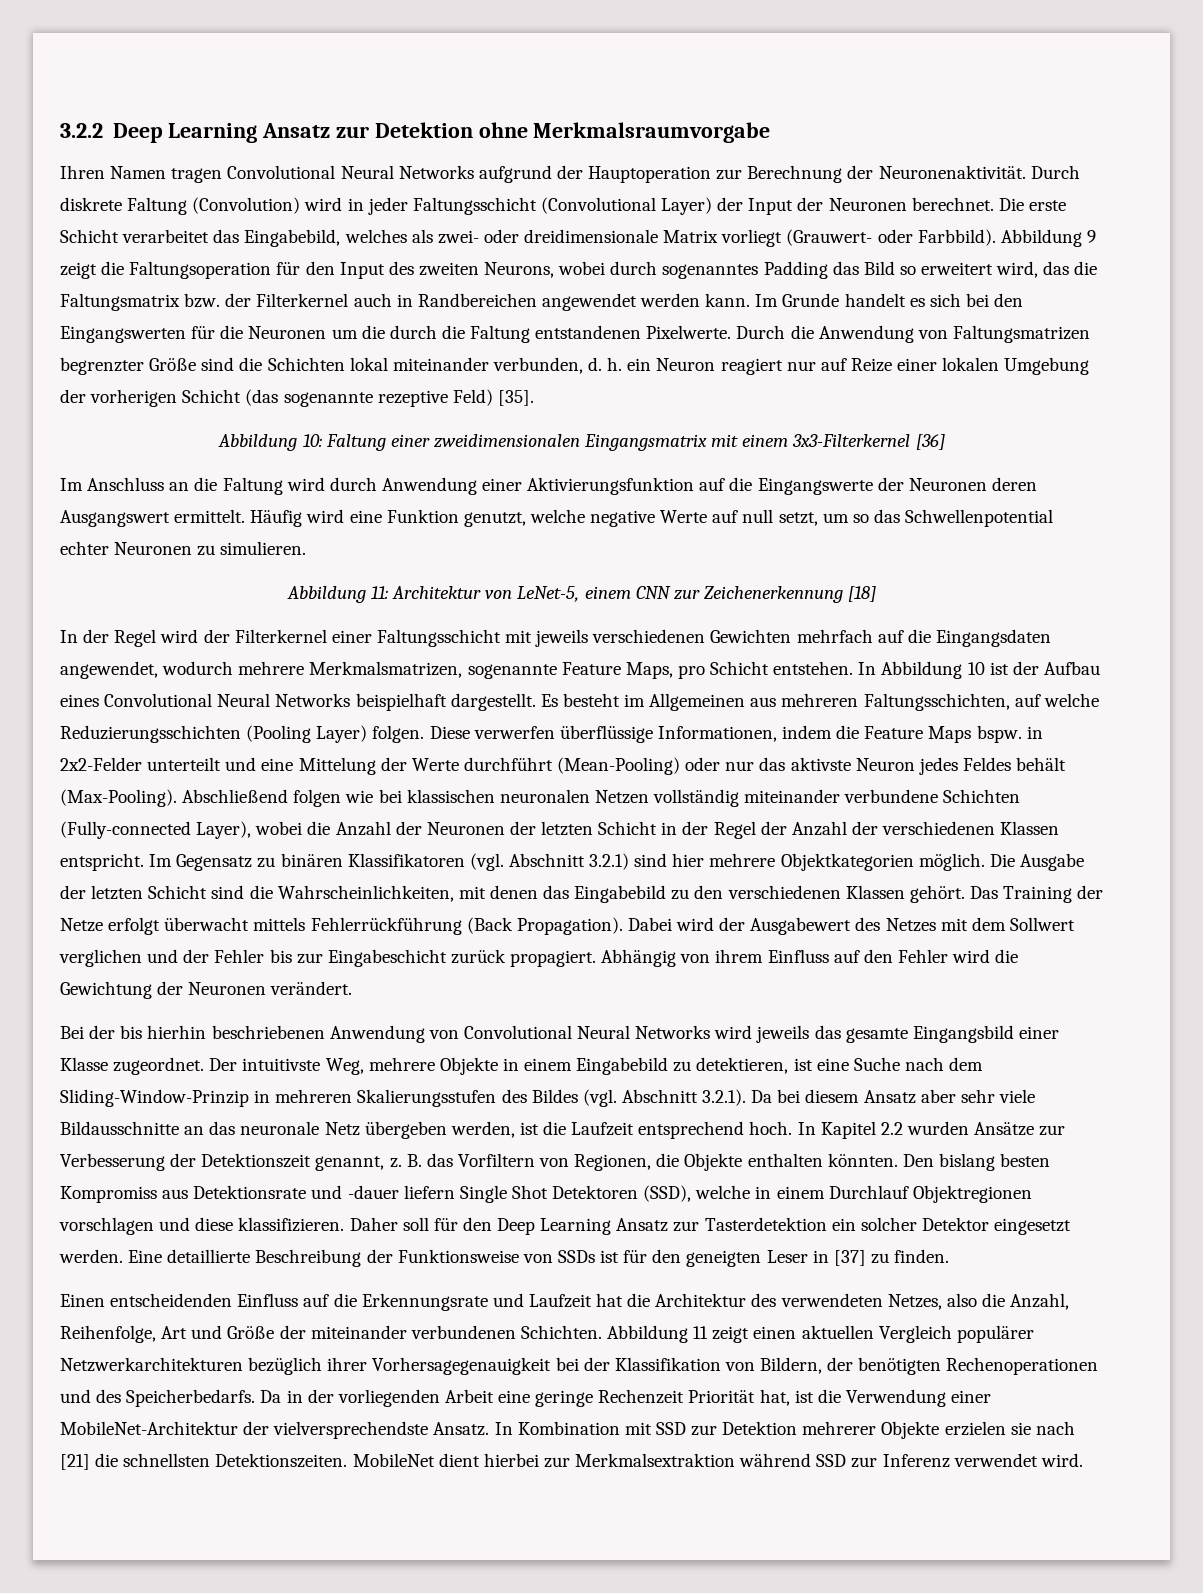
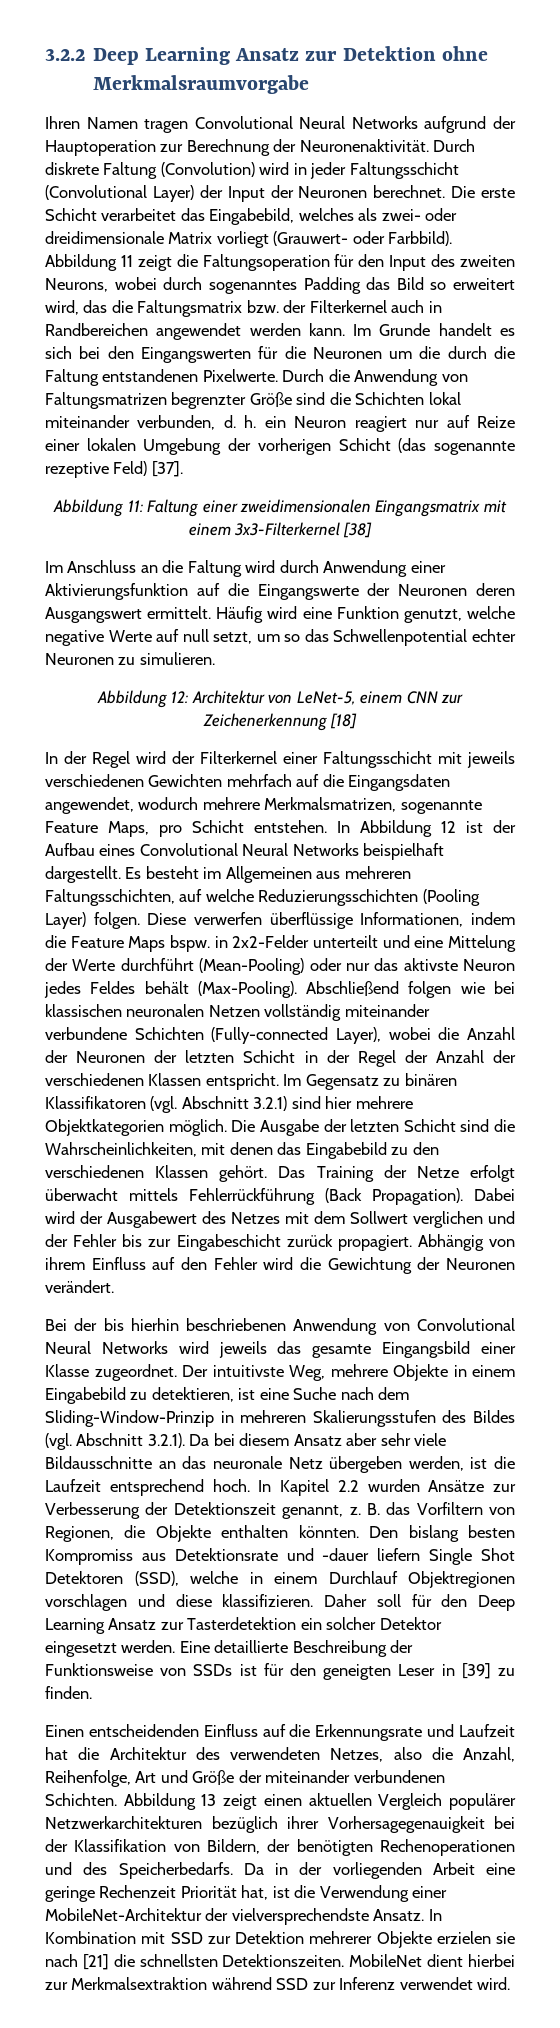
[1086,230,1096,243] 9 -> [120,255,133,267] 11
[497,390,534,406] [218,434,322,451] [35]. // Abbildung 10: -> [151,461,183,477] [53,499,143,517] [37]. // Abbildung 11:
[915,434,945,450] [36] -> [343,522,373,538] [38]
[371,586,389,599] 11: -> [171,691,189,703] 12:
[967,662,985,675] 10 -> [441,821,456,833] 12
[833,1250,866,1266] [37] -> [461,1663,491,1679] [39]
[693,1326,709,1339] 11 -> [201,1794,217,1806] 13

